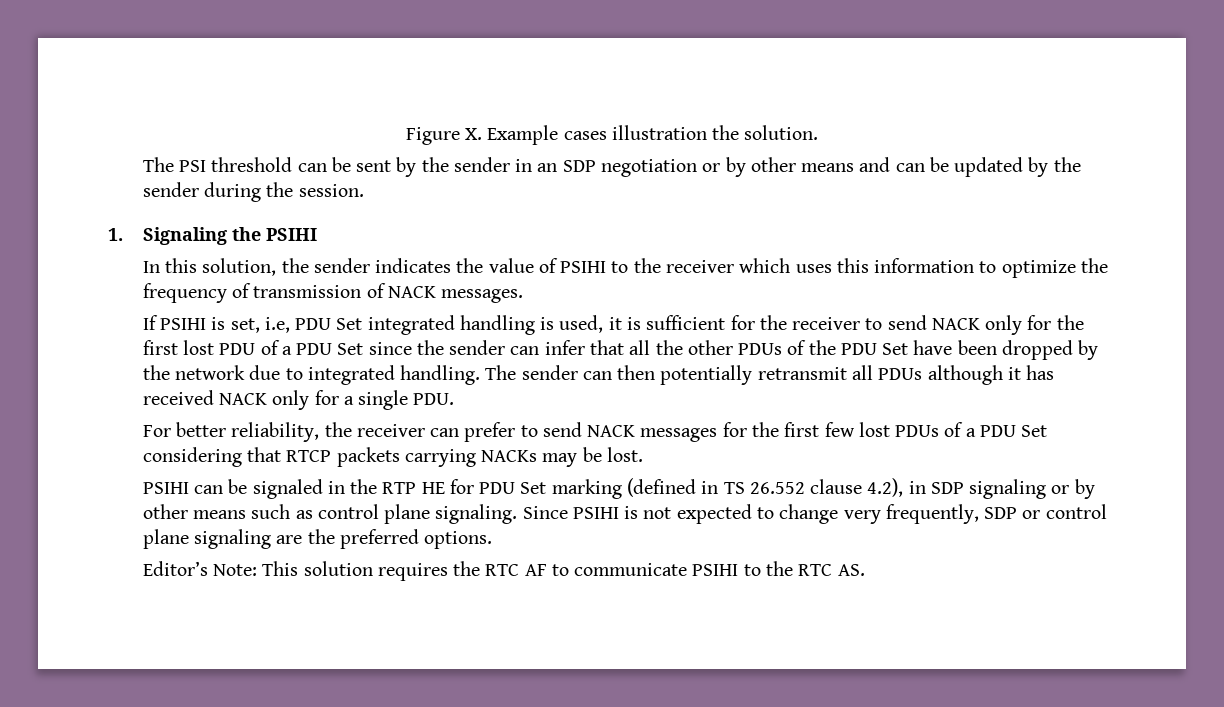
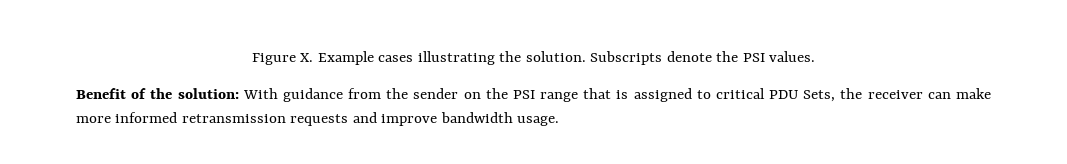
[611,125,707,140] illustration -> [417,51,495,65] illustrating
[142,157,1081,177] [142,182,364,202] [108,227,317,245] [142,258,1108,278] [142,283,524,303] [142,315,1084,335] [142,340,1099,360] [142,365,1055,385] [142,390,455,410] [142,422,1048,442] [142,447,643,467] [142,478,1095,499] [142,504,1107,524] [142,529,493,549] [142,561,865,581] // The PSI threshold can be sent by the sender in an SDP negotiation or by other means and can be updated by the sender during the session. // 1. Signaling the PSIHI // In this solution, the sender indicates the value of PSIHI to the receiver which uses this information to optimize the frequency of transmission of NACK messages. // If PSIHI is set, i.e, PDU Set integrated handling is used, it is sufficient for the receiver to send NACK only for the first lost PDU of a PDU Set since the sender can infer that all the other PDUs of the PDU Set have been dropped by the network due to integrated handling. The sender can then potentially retransmit all PDUs although it has received NACK only for a single PDU. // For better reliability, the receiver can prefer to send NACK messages for the first few lost PDUs of a PDU Set considering that RTCP packets carrying NACKs may be lost. // PSIHI can be signaled in the RTP HE for PDU Set marking (defined in TS 26.552 clause 4.2), in SDP signaling or by other means such as control plane signaling. Since PSIHI is not expected to change very frequently, SDP or control plane signaling are the preferred options. // Editor’s Note: This solution requires the RTC AF to communicate PSIHI to the RTC AS. -> [590,51,816,65] [76,88,991,102] [76,112,560,126] Subscripts denote the PSI values. // Benefit of the solution: With guidance from the sender on the PSI range that is assigned to critical PDU Sets, the receiver can make more informed retransmission requests and improve bandwidth usage.

